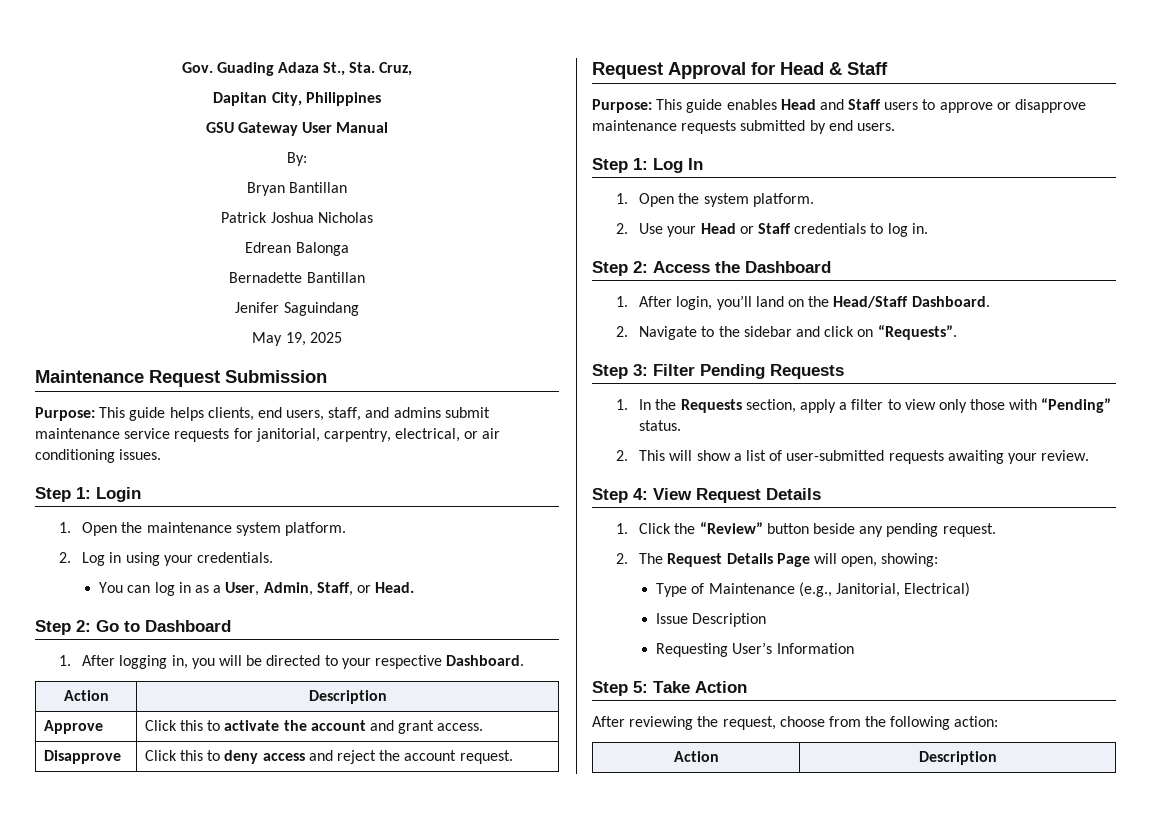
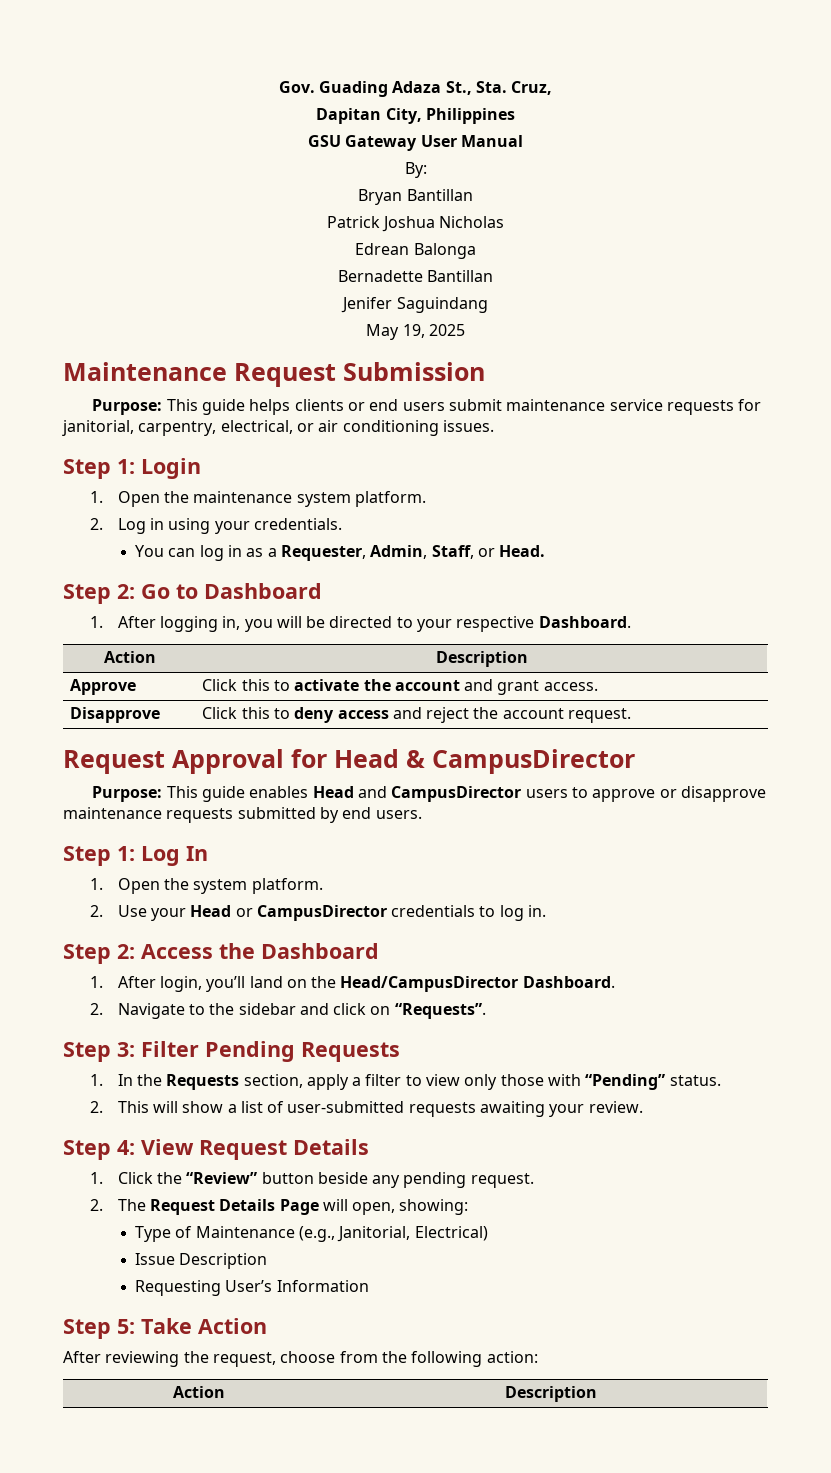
[207,407,441,421] clients, end users, staff, and admins -> [294,399,445,411] clients or end users
[225,582,260,596] User, -> [281,545,367,561] Requester,
[847,62,888,75] Staff -> [432,749,635,774] CampusDirector
[848,99,882,110] Staff -> [391,786,522,802] CampusDirector
[757,223,791,234] Staff -> [256,905,387,921] CampusDirector
[833,296,909,308] Head/Staff -> [340,976,519,992] Head/CampusDirector

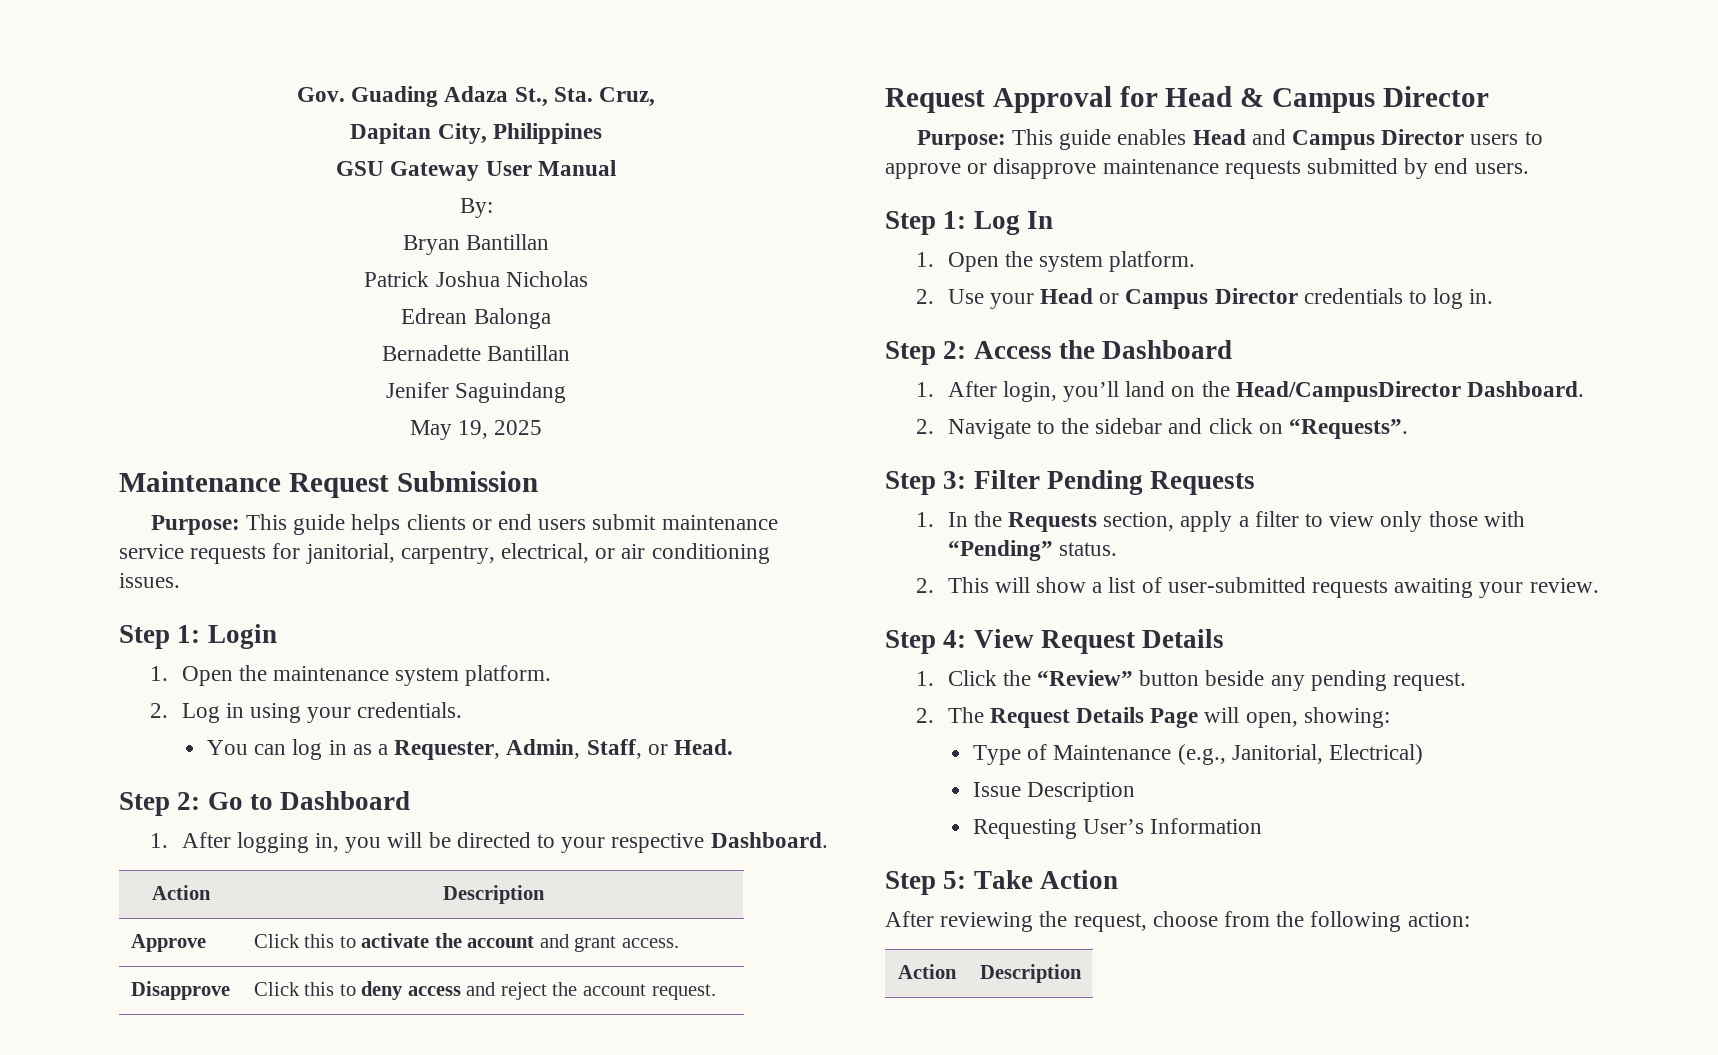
[432,749,635,774] CampusDirector -> [1272,86,1489,113] Campus Director
[391,786,522,802] CampusDirector -> [1292,129,1465,150] Campus Director
[256,905,387,921] CampusDirector -> [1125,288,1298,309] Campus Director

